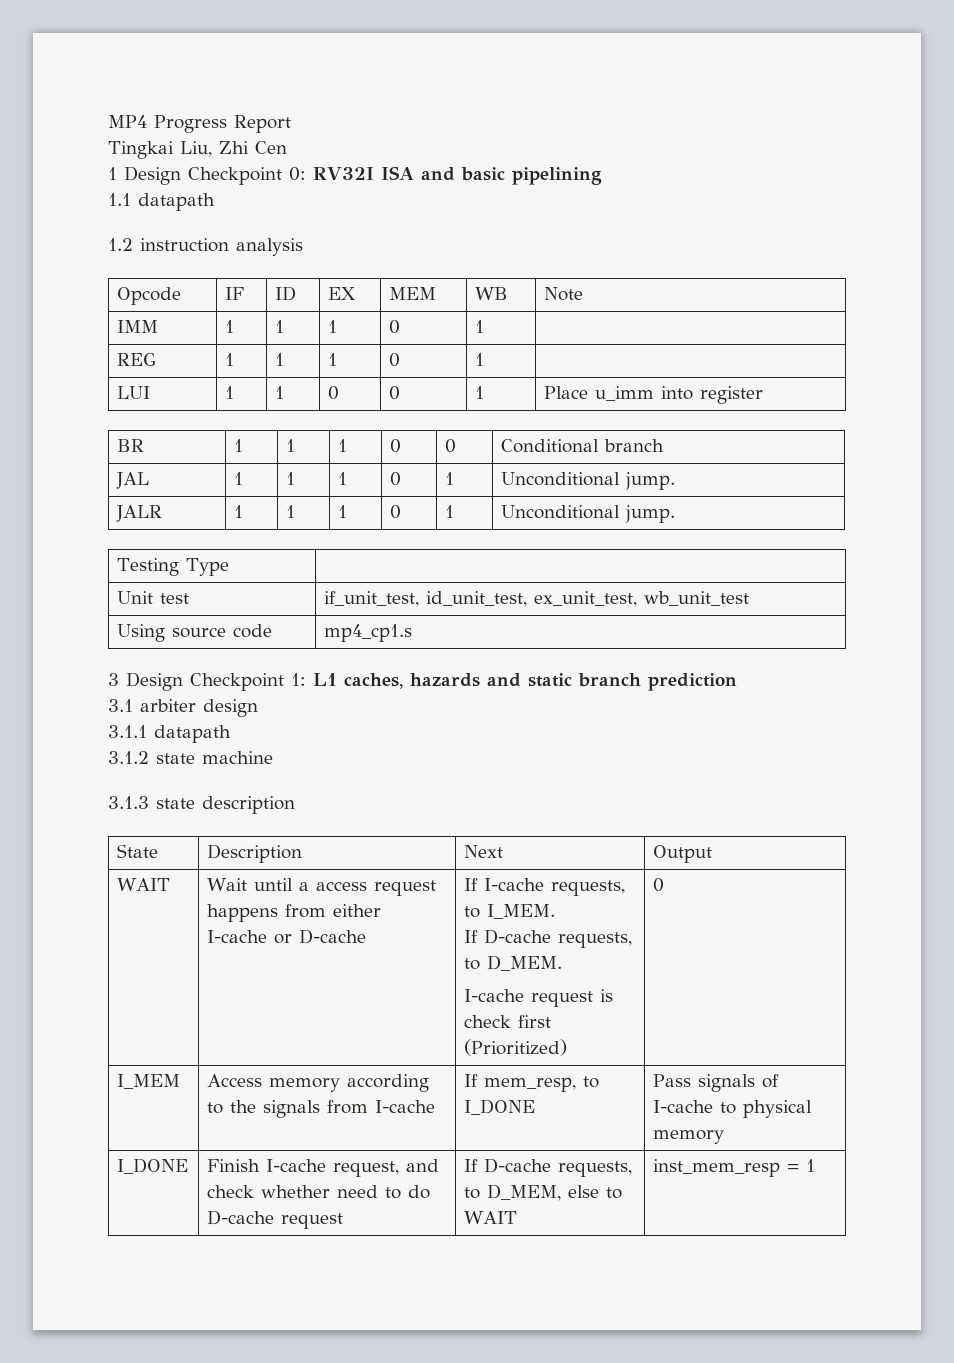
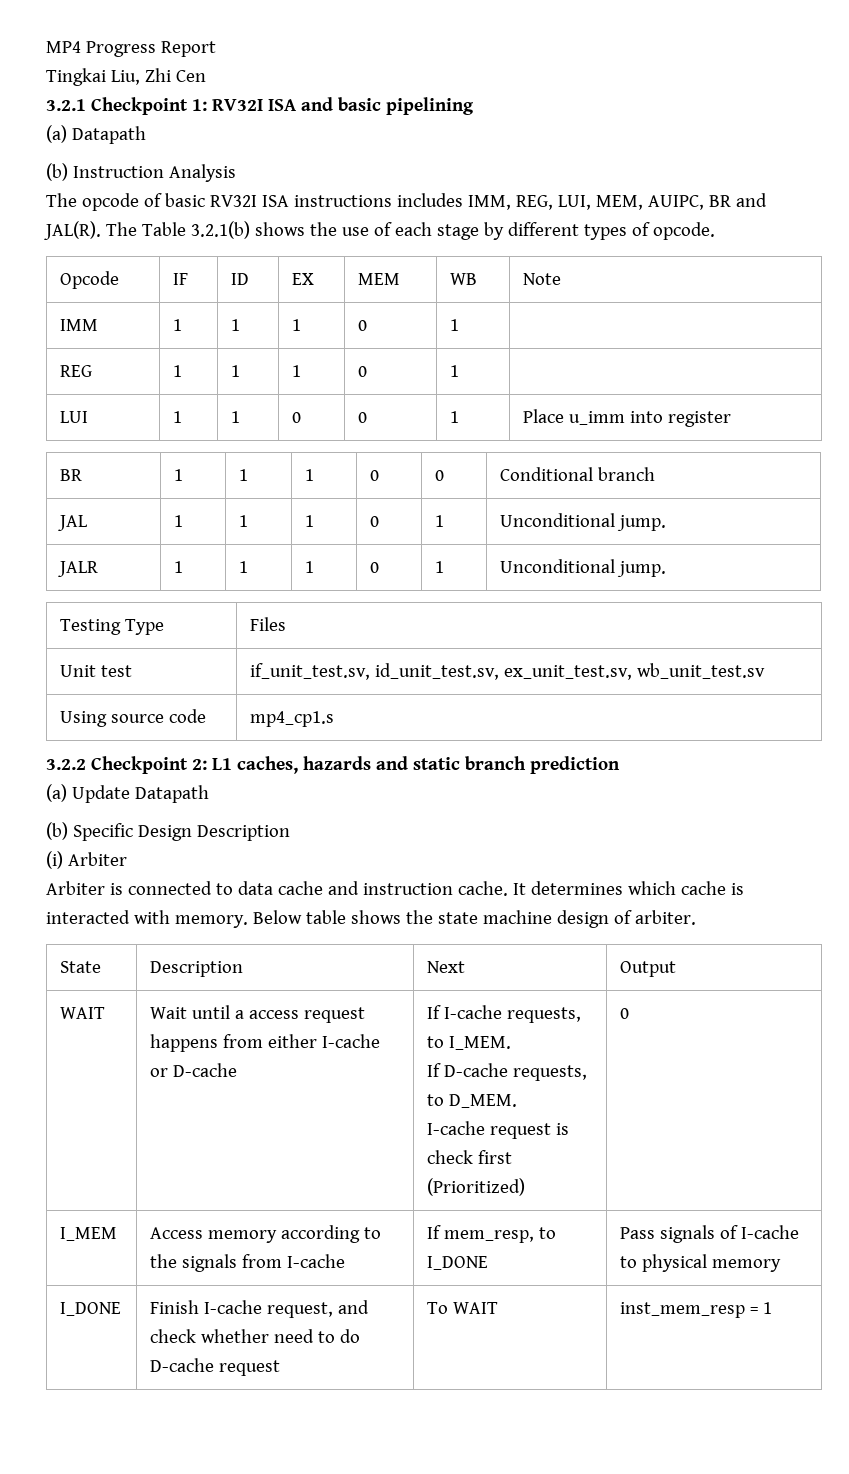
[108,166,306,185] 1 Design Checkpoint 0: -> [46,97,207,115] 3.2.1 Checkpoint 1:
[108,193,215,211] [108,238,303,256] 1.1 datapath // 1.2 instruction analysis -> [46,125,146,144] [46,163,236,182] [46,193,767,211] [44,221,715,240] (a) Datapath // (b) Instruction Analysis // The opcode of basic RV32I ISA instructions includes IMM, REG, LUI, MEM, AUIPC, BR and JAL(R). The Table 3.2.1(b) shows the use of each stage by different types of opcode.
(230, 567) none -> [250,617,287,631] Files
[324,591,750,607] if_unit_test, id_unit_test, ex_unit_test, wb_unit_test -> [250,663,766,680] if_unit_test.sv, id_unit_test.sv, ex_unit_test.sv, wb_unit_test.sv
[108,672,306,691] 3 Design Checkpoint 1: -> [46,756,207,774] 3.2.2 Checkpoint 2:
[108,699,258,717] [108,725,231,743] [108,751,149,764] 3.1 arbiter design // 3.1.1 datapath // 3.1.2 -> [46,784,209,803] [46,822,290,841] [46,851,127,869] [46,881,744,896] [46,910,433,928] (a) Update Datapath // (b) Specific Design Description // (i) Arbiter // Arbiter is connected to data cache and instruction cache. It determines which cache is interacted with memory. Below table shows the
[108,796,295,814] // 3.1.3 state description -> [556,910,696,928] design of arbiter.
[464,1158,633,1177] [464,1184,623,1201] If D-cache requests, to D_MEM, else to -> [427,1302,449,1314] To

